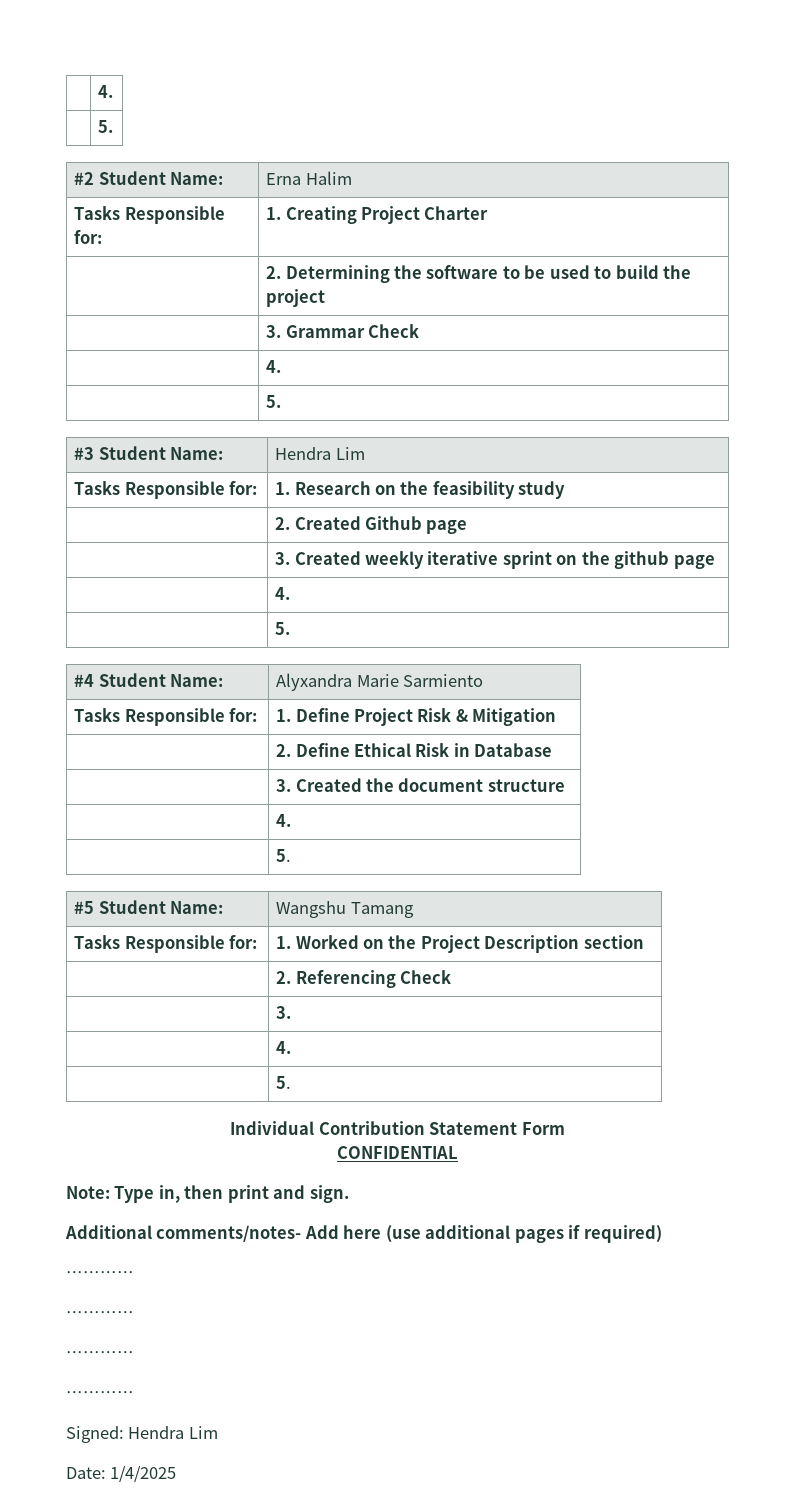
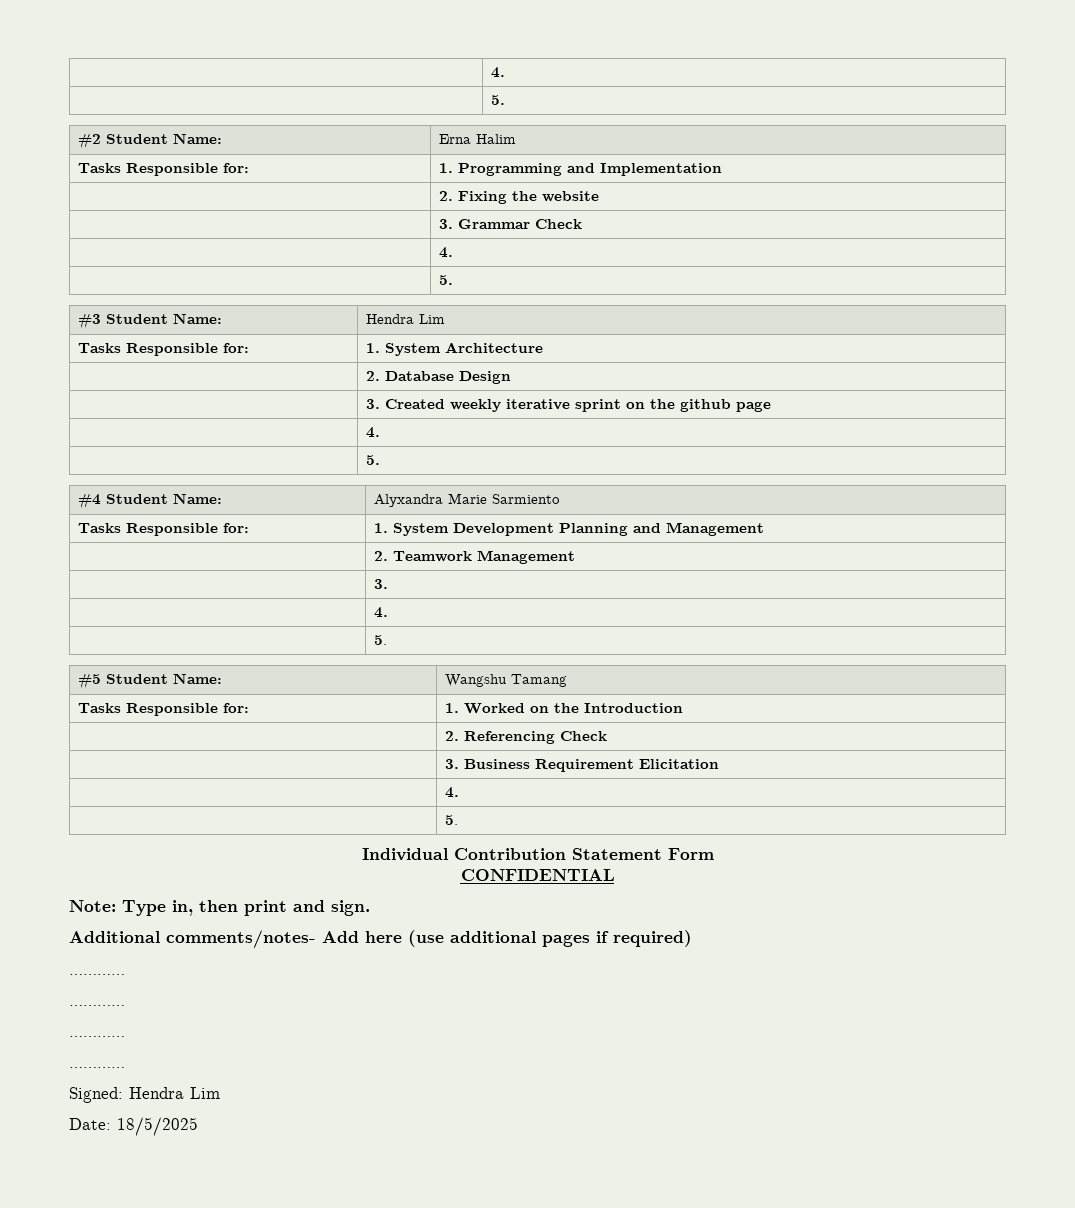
[285,206,489,224] [266,265,692,283] [266,289,326,307] Creating Project Charter // | 2. Determining the software to be used to build the project -> [457,163,722,176] [438,191,599,204] Programming and Implementation // | 2. Fixing the website
[294,481,566,499] [275,516,468,534] Research on the feasibility study // | 2. Created Github page -> [384,342,543,356] [365,371,511,384] System Architecture // | 2. Database Design
[295,708,557,726] [276,743,553,757] [276,778,565,792] Define Project Risk & Mitigation // | 2. Define Ethical Risk in Database // | 3. Created the document structure -> [392,522,764,536] [373,550,575,564] [373,579,388,589] System Development Planning and Management // | 2. Teamwork Management // | 3.
[420,935,644,953] Project Description section -> [583,703,683,713] Introduction
(292, 1012) none -> [463,759,719,772] Business Requirement Elicitation
[110,1465,177,1482] 1/4/2025 -> [117,1117,198,1136] 18/5/2025

